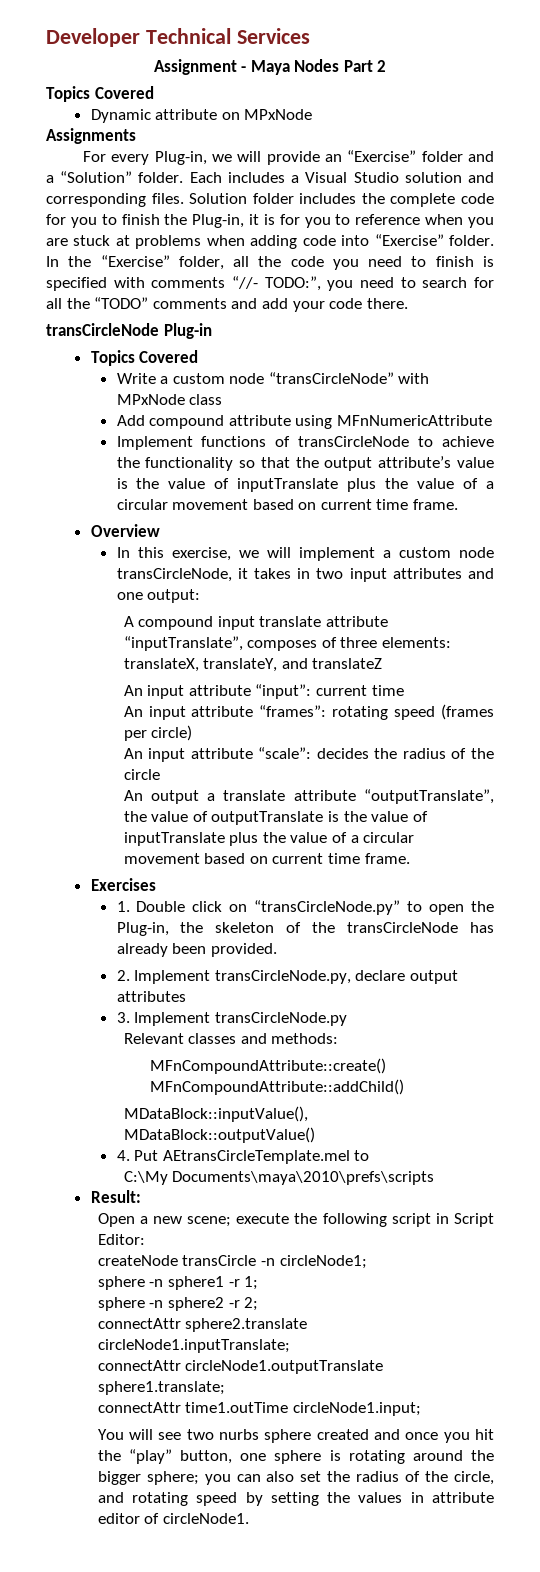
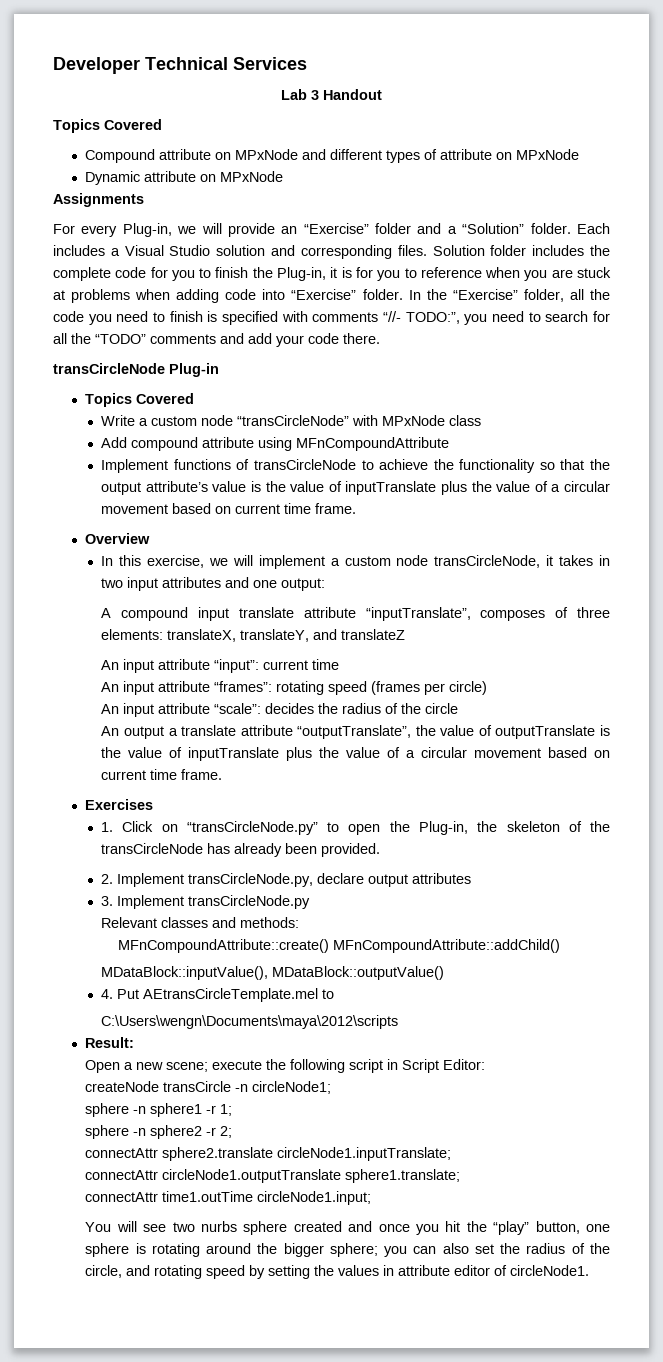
[153,59,387,75] [46,86,154,102] Assignment - Maya Nodes Part 2 // Topics Covered -> [281,89,382,100] [53,119,162,133] [85,149,580,163] Lab 3 Handout // Topics Covered // Compound attribute on MPxNode and different types of attribute on MPxNode
[336,415,492,426] MFnNumericAttribute -> [296,437,450,451] MFnCompoundAttribute
[136,901,223,912] Double click -> [122,821,154,832] Click
[123,1171,435,1185] C:\My Documents\maya\2010\prefs\scripts -> [101,1015,399,1029] C:\Users\wengn\Documents\maya\2012\scripts

